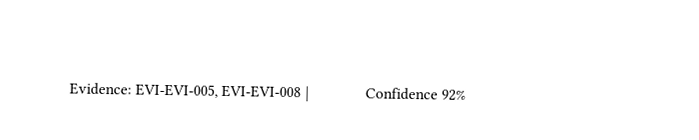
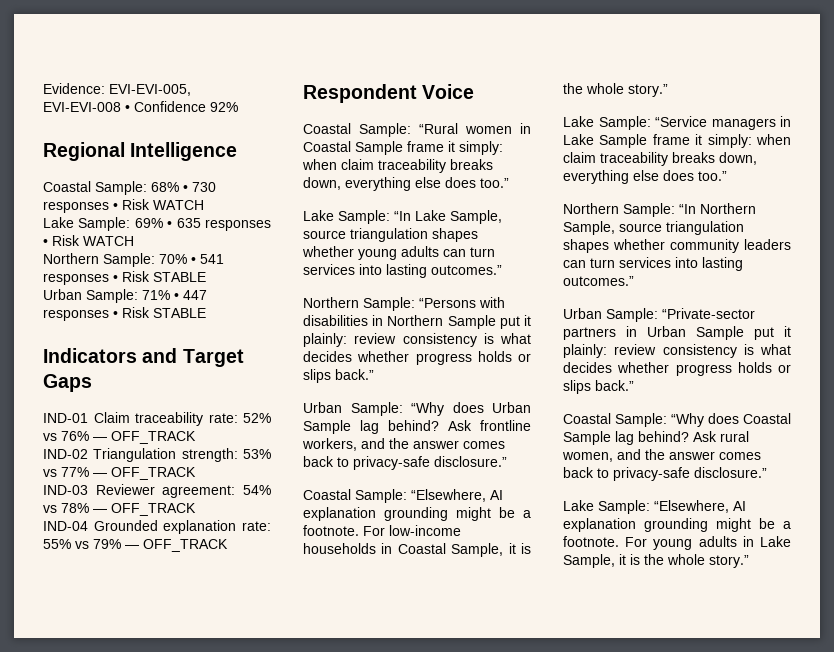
[304,86,309,102] | -> [125,105,130,112] •
(467, 95) none -> [43,142,238,161] [43,181,216,195] [43,199,204,213] [43,217,271,231] [43,235,134,246] [43,253,224,267] [43,271,206,285] [43,289,207,303] [43,307,206,321] [43,348,244,367] [43,374,92,392] [43,412,271,426] [43,431,196,444] [43,448,271,462] [43,467,196,480] [43,484,271,498] [43,503,196,516] [43,520,271,534] [43,539,228,552] [303,84,475,103] [303,123,531,137] [303,141,503,155] [302,159,493,173] [303,177,509,191] [303,210,502,224] [303,228,478,242] [302,246,495,260] [303,264,502,278] [303,297,505,311] [303,315,531,329] [303,333,531,347] [303,351,531,365] [303,369,374,383] [303,402,531,416] [303,420,531,434] [302,438,505,451] [303,456,507,470] [303,489,503,503] [303,507,531,521] [303,525,461,536] [303,543,531,557] [563,83,668,97] [563,116,791,130] [563,134,791,148] [563,152,757,166] [563,170,727,184] [563,203,756,217] [563,221,744,235] [563,239,791,253] [563,257,743,271] [563,276,634,286] [563,308,755,322] [563,326,791,340] [563,344,791,358] [563,362,791,376] [563,380,634,394] [563,413,791,427] [563,431,749,445] [562,449,761,462] [563,467,767,481] [563,500,746,514] [563,518,791,532] [563,536,791,550] [563,554,749,568] // Regional Intelligence // Coastal Sample: 68% • 730 responses • Risk WATCH // Lake Sample: 69% • 635 responses • Risk WATCH // Northern Sample: 70% • 541 responses • Risk STABLE // Urban Sample: 71% • 447 responses • Risk STABLE // Indicators and Target Gaps // IND-01 Claim traceability rate: 52% vs 76% — OFF_TRACK // IND-02 Triangulation strength: 53% vs 77% — OFF_TRACK // IND-03 Reviewer agreement: 54% vs 78% — OFF_TRACK // IND-04 Grounded explanation rate: 55% vs 79% — OFF_TRACK // Respondent Voice // Coastal Sample: “Rural women in Coastal Sample frame it simply: when claim traceability breaks down, everything else does too.” // Lake Sample: “In Lake Sample, source triangulation shapes whether young adults can turn services into lasting outcomes.” // Northern Sample: “Persons with disabilities in Northern Sample put it plainly: review consistency is what decides whether progress holds or slips back.” // Urban Sample: “Why does Urban Sample lag behind? Ask frontline workers, and the answer comes back to privacy-safe disclosure.” // Coastal Sample: “Elsewhere, AI explanation grounding might be a footnote. For low-income households in Coastal Sample, it is the whole story.” // Lake Sample: “Service managers in Lake Sample frame it simply: when claim traceability breaks down, everything else does too.” // Northern Sample: “In Northern Sample, source triangulation shapes whether community leaders can turn services into lasting outcomes.” // Urban Sample: “Private-sector partners in Urban Sample put it plainly: review consistency is what decides whether progress holds or slips back.” // Coastal Sample: “Why does Coastal Sample lag behind? Ask rural women, and the answer comes back to privacy-safe disclosure.” // Lake Sample: “Elsewhere, AI explanation grounding might be a footnote. For young adults in Lake Sample, it is the whole story.”

